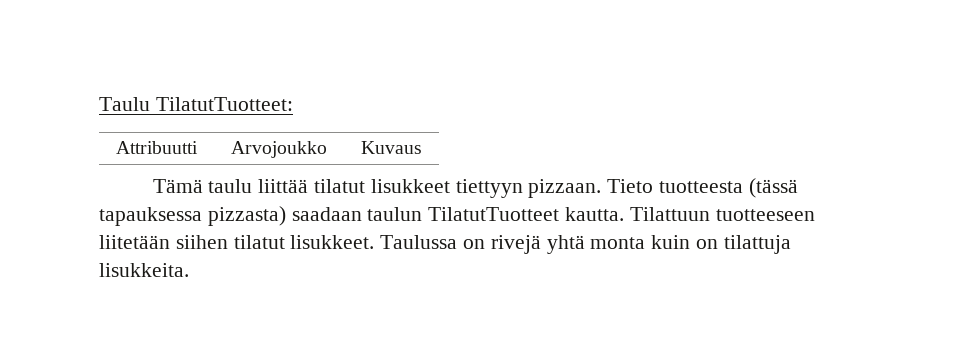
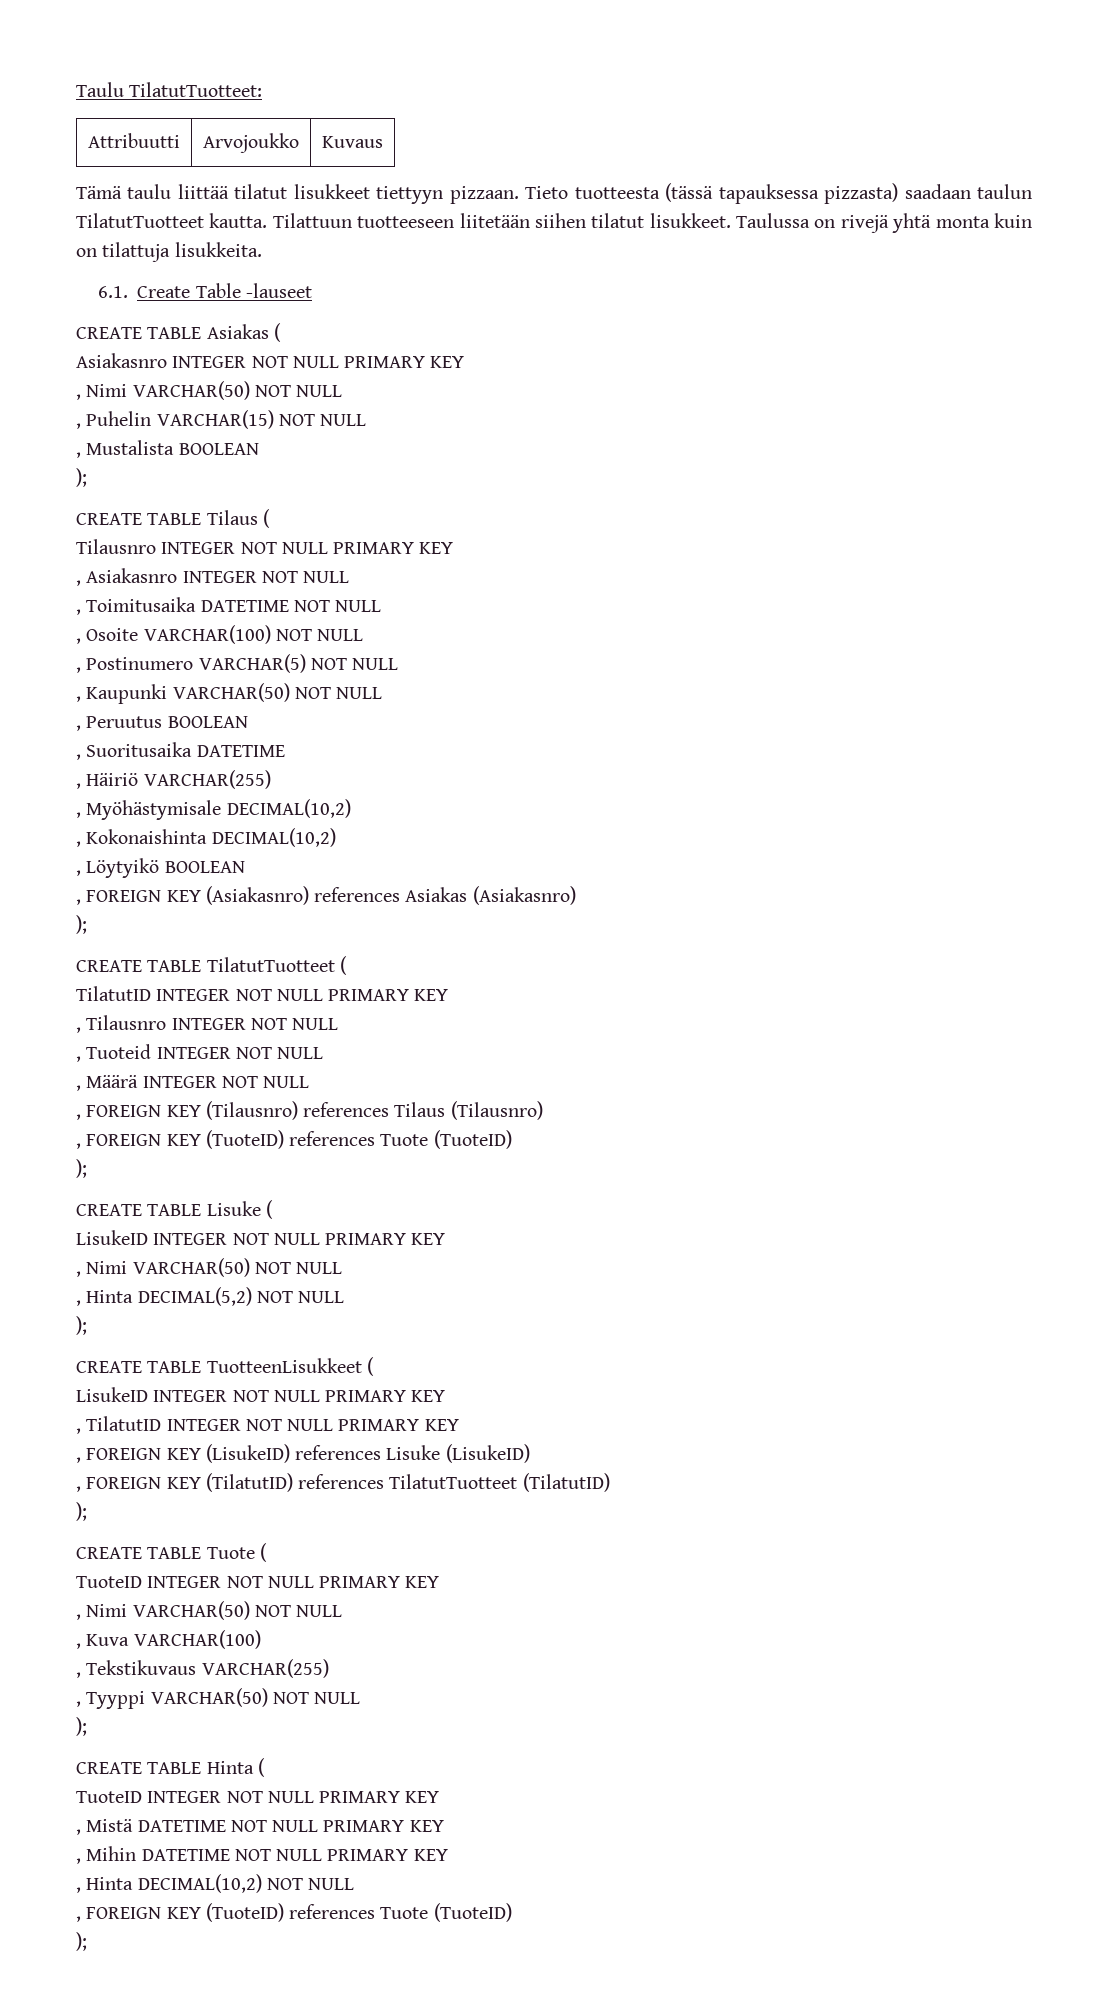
(189, 270) none -> [97,283,312,298] [76,323,281,342] [76,353,465,368] [76,381,343,400] [76,410,367,429] [76,440,259,458] [76,468,87,487] [76,509,270,528] [76,539,454,554] [76,568,350,586] [76,597,382,615] [76,625,364,644] [76,654,399,673] [76,683,383,704] [76,716,248,731] [76,742,285,760] [76,770,271,789] [76,799,351,820] [76,828,336,847] [76,858,245,878] [76,886,576,905] [76,915,87,934] [76,956,347,975] [76,986,449,1001] [76,1015,339,1033] [76,1044,324,1062] [76,1075,310,1091] [76,1101,543,1120] [76,1130,512,1149] [76,1159,87,1178] [76,1200,273,1219] [76,1230,446,1245] [76,1258,343,1277] [76,1287,345,1306] [76,1316,87,1335] [76,1357,374,1376] [76,1387,446,1402] [76,1416,459,1434] [76,1444,530,1463] [76,1473,610,1492] [76,1502,87,1521] [76,1543,267,1562] [76,1576,440,1588] [76,1601,343,1620] [76,1630,261,1649] [76,1659,329,1678] [76,1688,361,1709] [76,1717,87,1736] [76,1758,265,1777] [76,1791,440,1803] [76,1819,444,1835] [76,1846,448,1864] [76,1874,355,1893] [76,1903,512,1922] [76,1932,87,1951] // 6.1. Create Table -lauseet // CREATE TABLE Asiakas ( // Asiakasnro INTEGER NOT NULL PRIMARY KEY // , Nimi VARCHAR(50) NOT NULL // , Puhelin VARCHAR(15) NOT NULL // , Mustalista BOOLEAN // ); // CREATE TABLE Tilaus ( // Tilausnro INTEGER NOT NULL PRIMARY KEY // , Asiakasnro INTEGER NOT NULL // , Toimitusaika DATETIME NOT NULL // , Osoite VARCHAR(100) NOT NULL // , Postinumero VARCHAR(5) NOT NULL // , Kaupunki VARCHAR(50) NOT NULL // , Peruutus BOOLEAN // , Suoritusaika DATETIME // , Häiriö VARCHAR(255) // , Myöhästymisale DECIMAL(10,2) // , Kokonaishinta DECIMAL(10,2) // , Löytyikö BOOLEAN // , FOREIGN KEY (Asiakasnro) references Asiakas (Asiakasnro) // ); // CREATE TABLE TilatutTuotteet ( // TilatutID INTEGER NOT NULL PRIMARY KEY // , Tilausnro INTEGER NOT NULL // , Tuoteid INTEGER NOT NULL // , Määrä INTEGER NOT NULL // , FOREIGN KEY (Tilausnro) references Tilaus (Tilausnro) // , FOREIGN KEY (TuoteID) references Tuote (TuoteID) // ); // CREATE TABLE Lisuke ( // LisukeID INTEGER NOT NULL PRIMARY KEY // , Nimi VARCHAR(50) NOT NULL // , Hinta DECIMAL(5,2) NOT NULL // ); // CREATE TABLE TuotteenLisukkeet ( // LisukeID INTEGER NOT NULL PRIMARY KEY // , TilatutID INTEGER NOT NULL PRIMARY KEY // , FOREIGN KEY (LisukeID) references Lisuke (LisukeID) // , FOREIGN KEY (TilatutID) references TilatutTuotteet (TilatutID) // ); // CREATE TABLE Tuote ( // TuoteID INTEGER NOT NULL PRIMARY KEY // , Nimi VARCHAR(50) NOT NULL // , Kuva VARCHAR(100) // , Tekstikuvaus VARCHAR(255) // , Tyyppi VARCHAR(50) NOT NULL // ); // CREATE TABLE Hinta ( // TuoteID INTEGER NOT NULL PRIMARY KEY // , Mistä DATETIME NOT NULL PRIMARY KEY // , Mihin DATETIME NOT NULL PRIMARY KEY // , Hinta DECIMAL(10,2) NOT NULL // , FOREIGN KEY (TuoteID) references Tuote (TuoteID) // );

